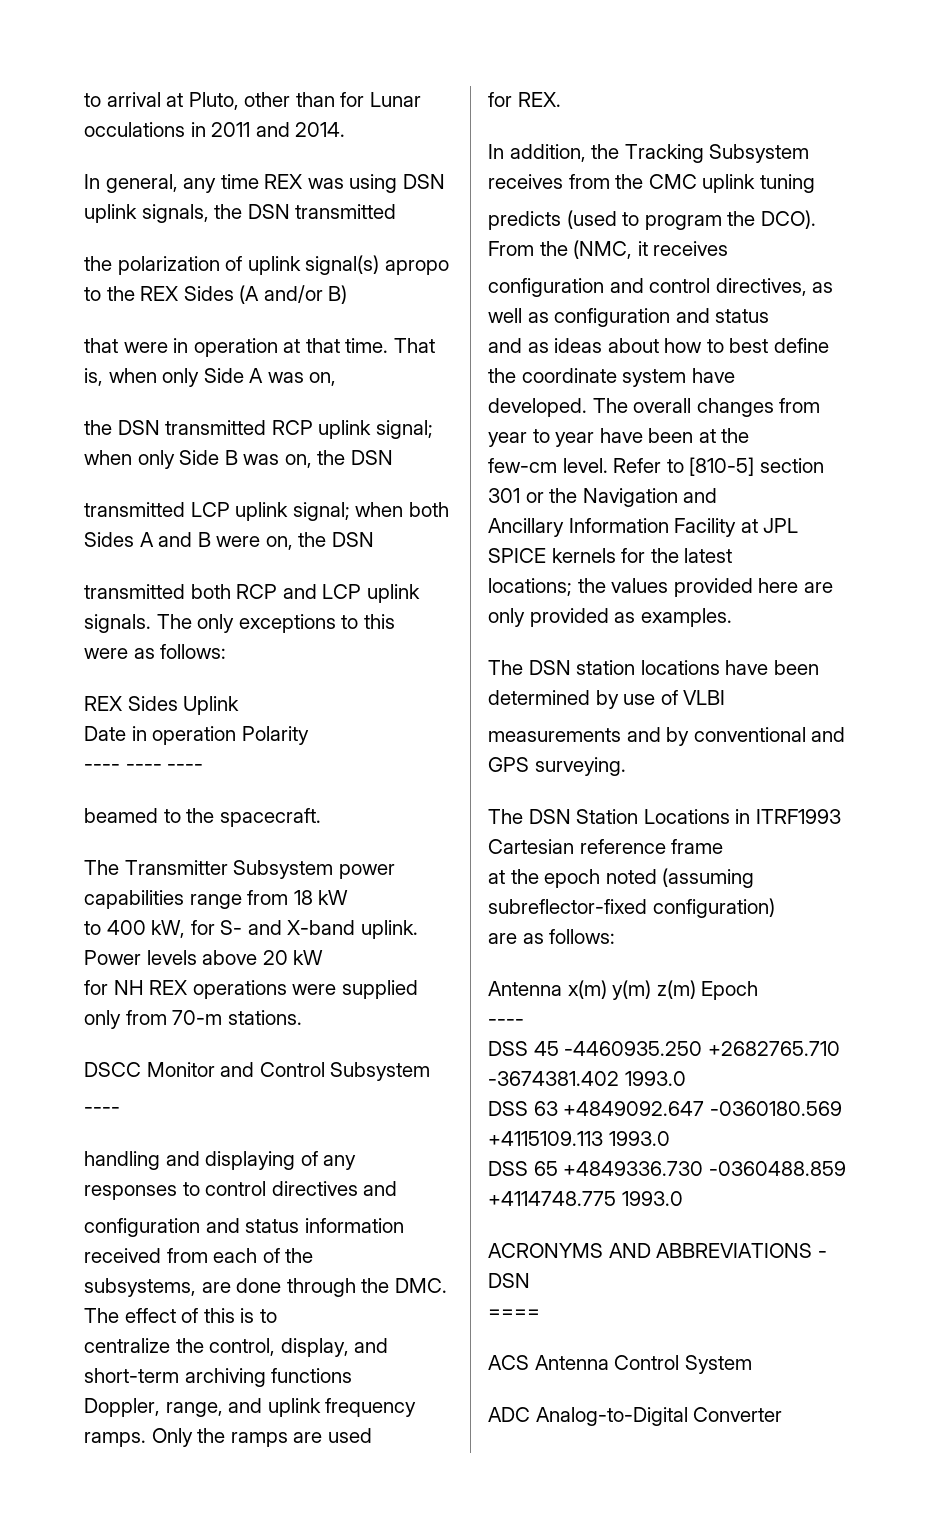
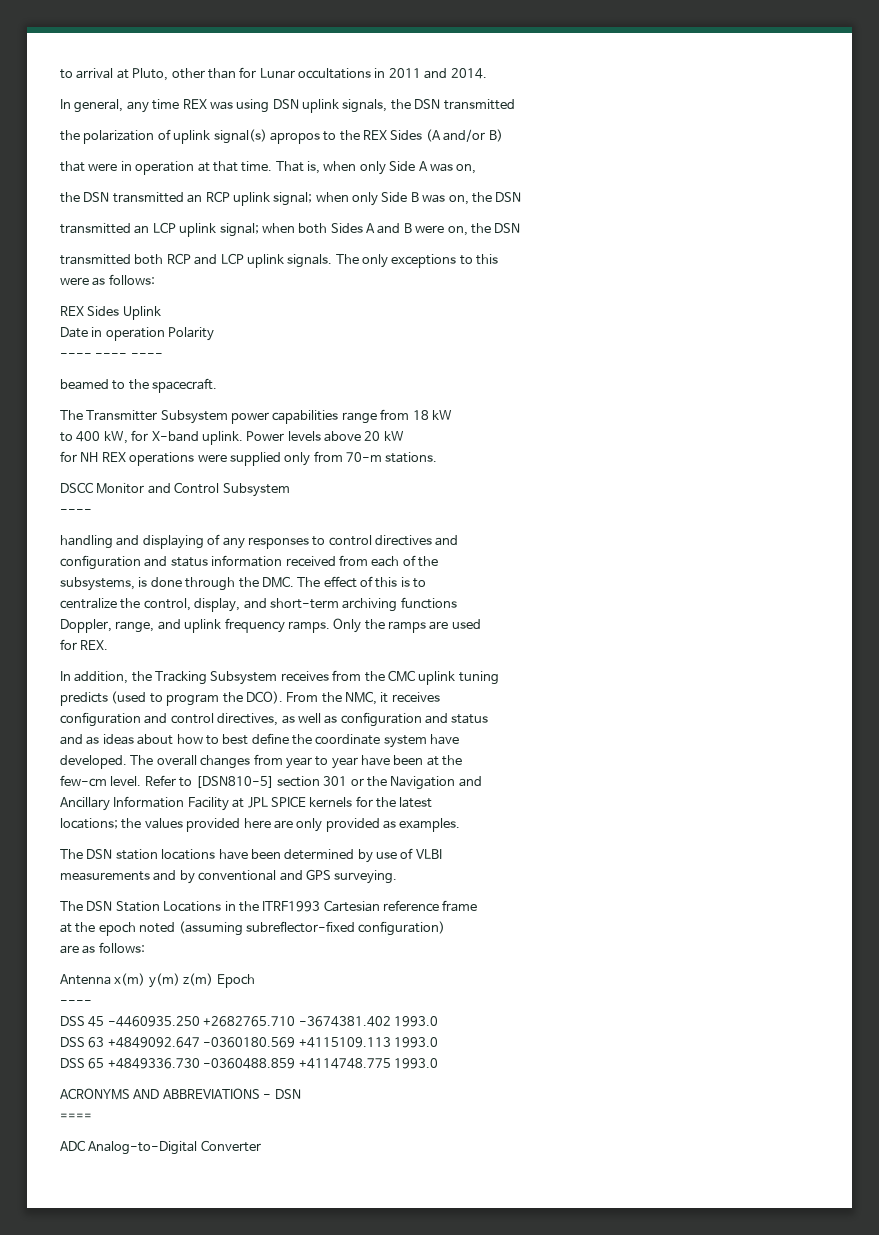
[84,122,185,137] occulations -> [298,68,371,79] occultations
[384,260,449,275] apropo -> [269,132,320,144] apropos
(267, 427) none -> [187,194,203,203] an
(185, 509) none -> [134,225,150,234] an
[220,920,282,935] S- and -> (149, 435) none
[201,1282,231,1293] are -> [138,577,148,587] is
[573,240,633,259] (NMC, -> [345,691,377,705] NMC,
[689,457,755,476] [810-5] -> [195,776,274,788] [DSN810-5]
(751, 816) none -> [238,901,259,912] the
[488,1355,752,1374] // ACS Antenna Control System -> (92, 1116) none

